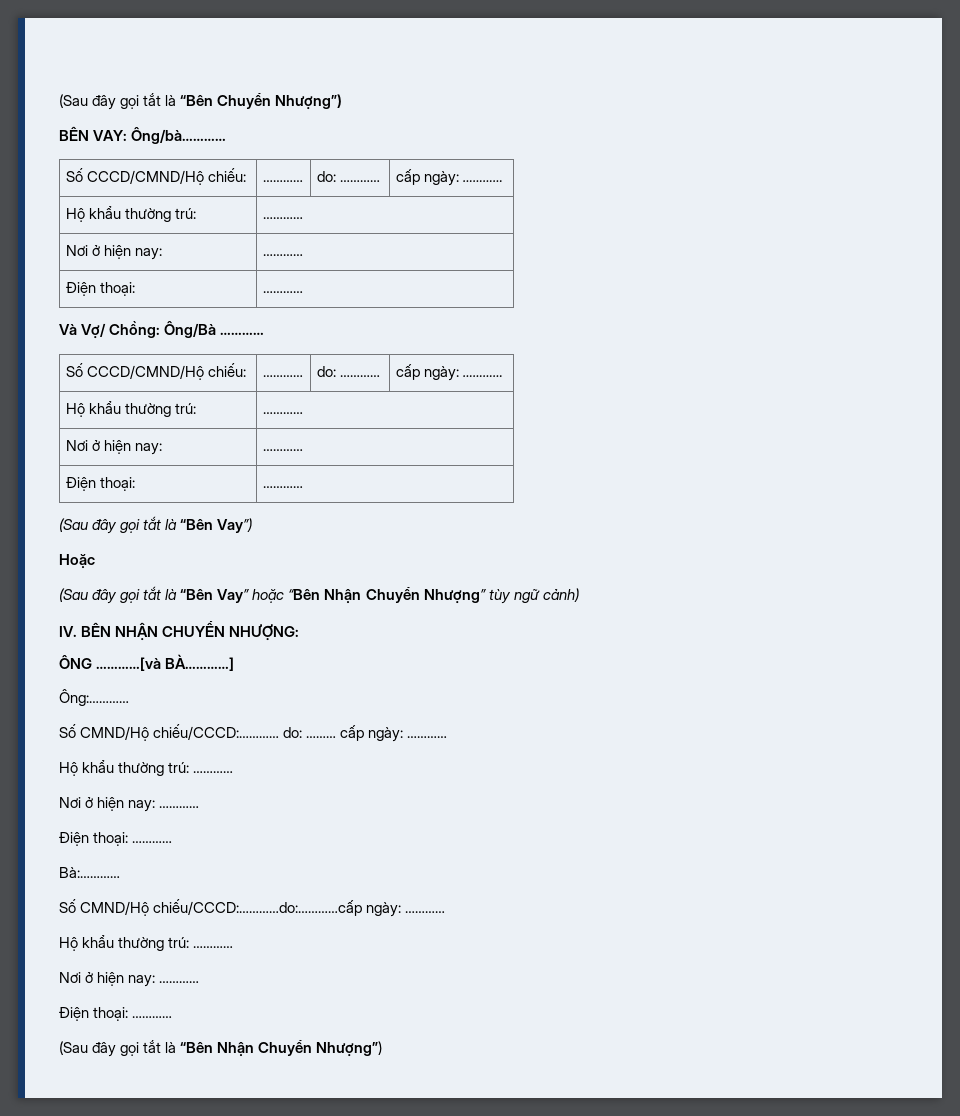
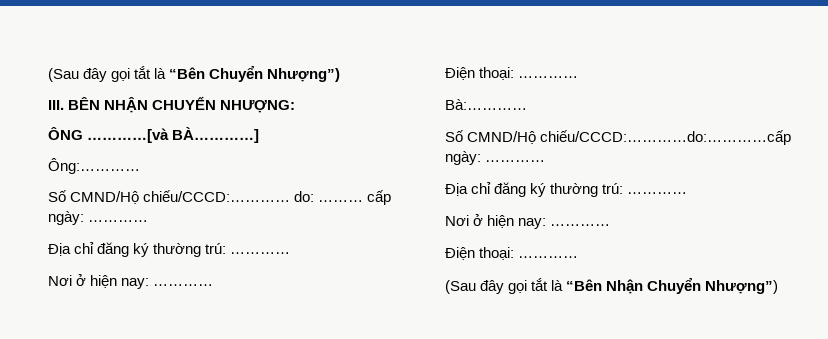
[59,126,227,144] [65,168,246,185] [262,180,303,182] [316,171,380,182] [395,169,503,186] [65,206,196,222] [262,217,303,219] [65,245,162,260] [262,254,303,256] [65,282,135,296] [262,291,303,293] [59,321,265,339] [65,363,246,380] [262,375,303,377] [316,366,380,377] [395,364,503,381] [65,401,196,417] [262,412,303,414] [65,440,162,455] [262,449,303,451] [65,477,135,491] [262,486,303,488] [59,516,253,534] [59,554,95,569] [59,586,579,604] [59,626,77,637] BÊN VAY: Ông/bà………… // Số CCCD/CMND/Hộ chiếu: | ………… | do: ………… | cấp ngày: ………… // Hộ khẩu thường trú: | ………… // Nơi ở hiện nay: | ………… // Điện thoại: | ………… // Và Vợ/ Chồng: Ông/Bà ………… // Số CCCD/CMND/Hộ chiếu: | ………… | do: ………… | cấp ngày: ………… // Hộ khẩu thường trú: | ………… // Nơi ở hiện nay: | ………… // Điện thoại: | ………… // (Sau đây gọi tắt là “Bên Vay”) // Hoặc // (Sau đây gọi tắt là “Bên Vay” hoặc “Bên Nhận Chuyển Nhượng” tùy ngữ cảnh) // IV. -> [48,100,64,110] III.
[59,760,115,776] Hộ khẩu -> [48,242,150,257] Địa chỉ đăng ký
[59,935,115,951] Hộ khẩu -> [445,182,547,197] Địa chỉ đăng ký

